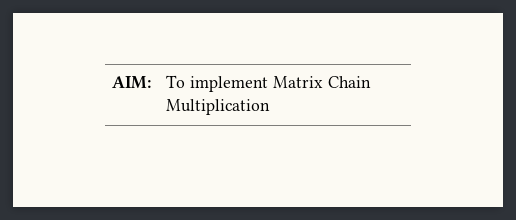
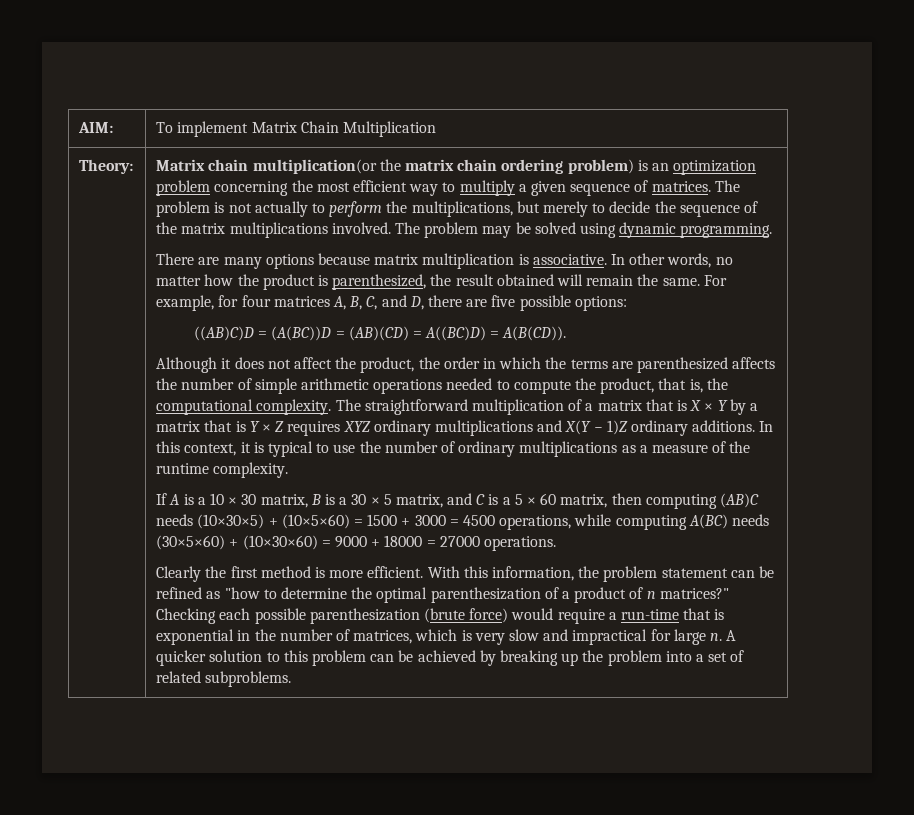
(271, 107) none -> [79,159,134,174] [156,159,757,175] [156,180,740,196] [156,201,758,217] [156,222,773,238] [156,253,733,269] [156,274,727,290] [156,295,627,311] [194,326,567,341] [156,357,776,373] [156,378,728,394] [156,399,758,415] [156,420,774,436] [156,441,751,457] [156,462,289,478] [156,493,759,509] [156,514,769,530] [156,535,556,551] [156,566,774,582] [156,587,729,603] [156,608,725,624] [156,629,737,645] [156,650,745,666] [156,671,292,687] // Theory: | Matrix chain multiplication(or the matrix chain ordering problem) is an optimization problem concerning the most efficient way to multiply a given sequence of matrices. The problem is not actually to perform the multiplications, but merely to decide the sequence of the matrix multiplications involved. The problem may be solved using dynamic programming. // There are many options because matrix multiplication is associative. In other words, no matter how the product is parenthesized, the result obtained will remain the same. For example, for four matrices A, B, C, and D, there are five possible options: // ((AB)C)D = (A(BC))D = (AB)(CD) = A((BC)D) = A(B(CD)). // Although it does not affect the product, the order in which the terms are parenthesized affects the number of simple arithmetic operations needed to compute the product, that is, the computational complexity. The straightforward multiplication of a matrix that is X × Y by a matrix that is Y × Z requires XYZ ordinary multiplications and X(Y − 1)Z ordinary additions. In this context, it is typical to use the number of ordinary multiplications as a measure of the runtime complexity. // If A is a 10 × 30 matrix, B is a 30 × 5 matrix, and C is a 5 × 60 matrix, then computing (AB)C needs (10×30×5) + (10×5×60) = 1500 + 3000 = 4500 operations, while computing A(BC) needs (30×5×60) + (10×30×60) = 9000 + 18000 = 27000 operations. // Clearly the first method is more efficient. With this information, the problem statement can be refined as "how to determine the optimal parenthesization of a product of n matrices?" Checking each possible parenthesization (brute force) would require a run-time that is exponential in the number of matrices, which is very slow and impractical for large n. A quicker solution to this problem can be achieved by breaking up the problem into a set of related subproblems.

